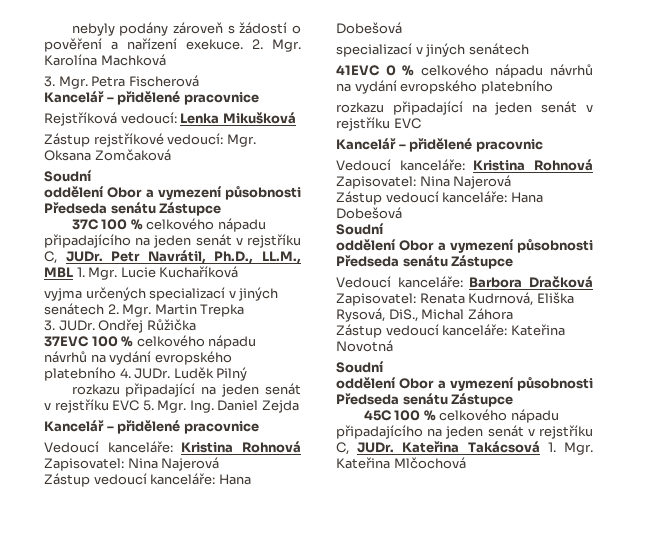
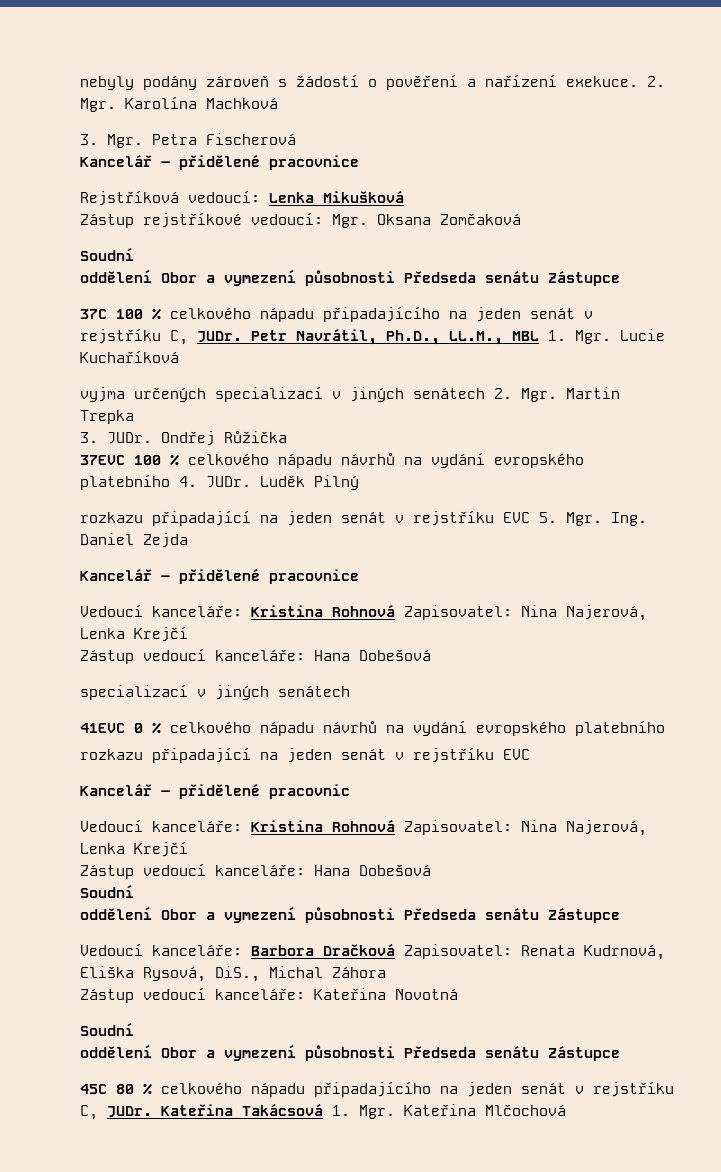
[161,457,220,471] Najerová -> [566,605,647,621] [80,626,188,642] Najerová, Lenka Krejčí
[453,175,512,189] Najerová -> [566,820,647,836] [80,841,188,857] Najerová, Lenka Krejčí
[394,410,421,421] 100 -> [116,1084,134,1094] 80

